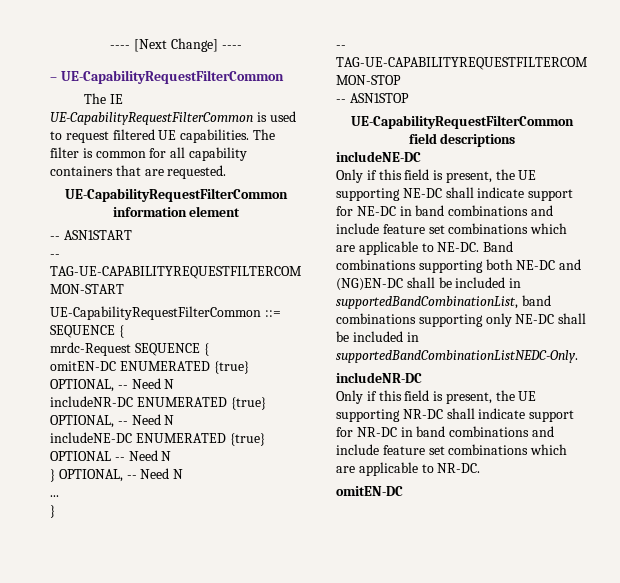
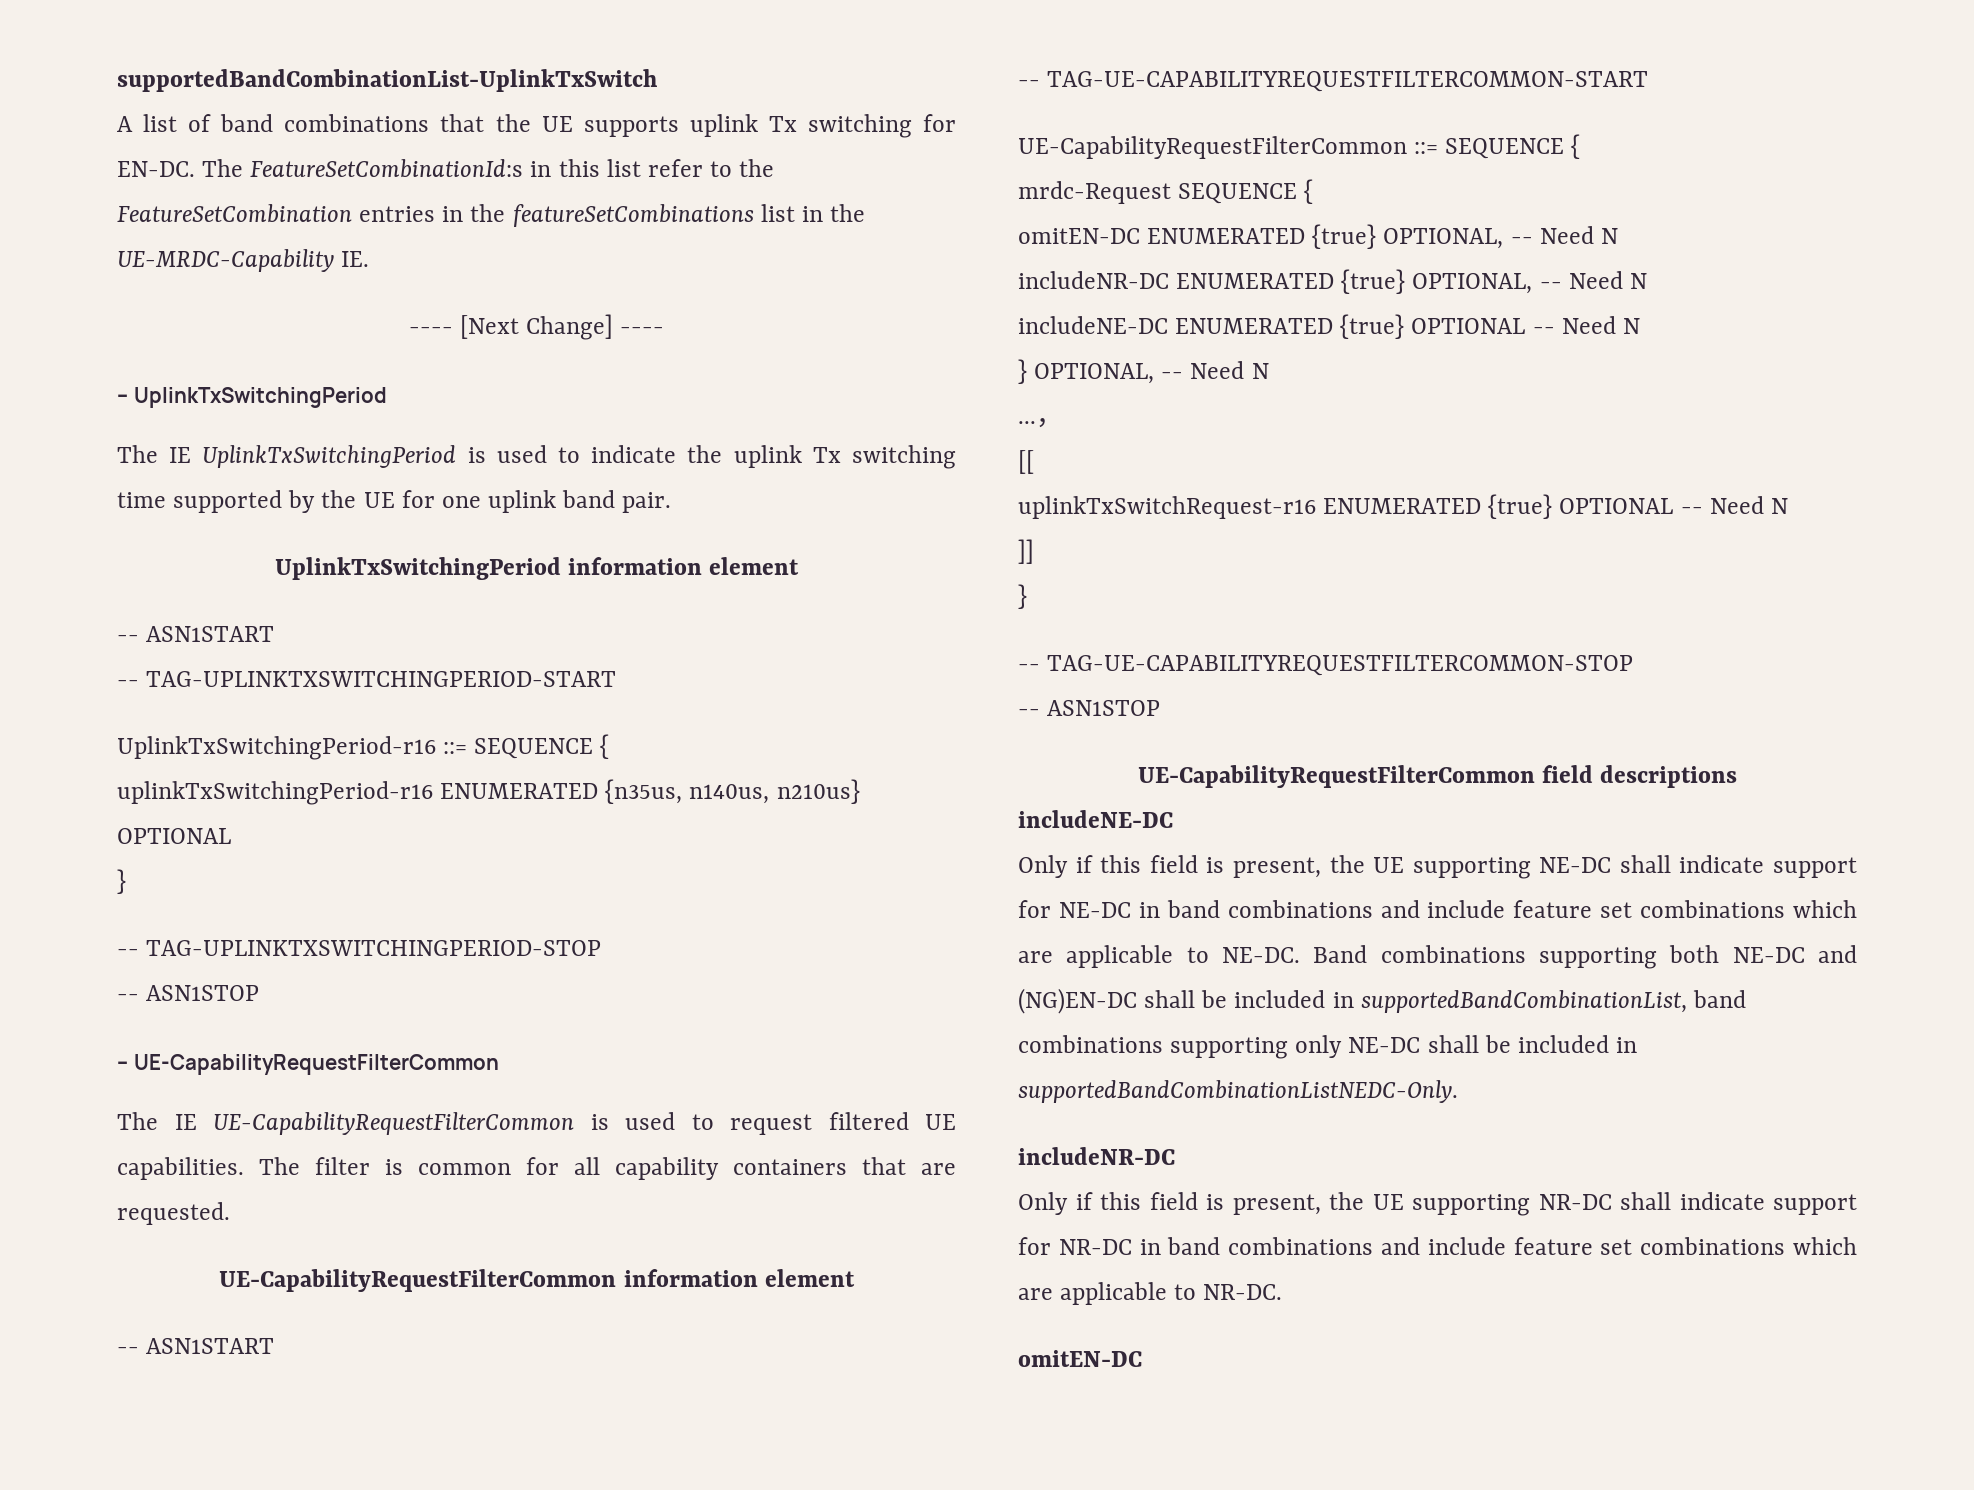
[110,38,242,52] ---- [Next Change] ---- -> [117,69,657,92] [117,114,957,138] [117,159,775,178] [117,204,866,227] [117,249,370,272] [408,314,665,340] [117,387,387,408] [117,445,957,469] [117,490,672,513] [274,557,800,580] [117,626,275,642] [117,671,617,687] [117,734,610,760] [117,779,860,805] [117,828,231,844] [117,869,126,894] [117,940,602,956] [117,985,260,1001] supportedBandCombinationList-UplinkTxSwitch // A list of band combinations that the UE supports uplink Tx switching for EN-DC. The FeatureSetCombinationId:s in this list refer to the FeatureSetCombination entries in the featureSetCombinations list in the UE-MRDC-Capability IE. // ---- [Next Change] ---- // – UplinkTxSwitchingPeriod // The IE UplinkTxSwitchingPeriod is used to indicate the uplink Tx switching time supported by the UE for one uplink band pair. // UplinkTxSwitchingPeriod information element // -- ASN1START // -- TAG-UPLINKTXSWITCHINGPERIOD-START // UplinkTxSwitchingPeriod-r16 ::= SEQUENCE { // uplinkTxSwitchingPeriod-r16 ENUMERATED {n35us, n140us, n210us} OPTIONAL // } // -- TAG-UPLINKTXSWITCHINGPERIOD-STOP // -- ASN1STOP
(59, 496) none -> [1036,418,1063,428] [1018,450,1034,474] [1018,494,1788,519] [1018,539,1034,564] ， // [[ // uplinkTxSwitchRequest-r16 ENUMERATED {true} OPTIONAL -- Need N // ]]

